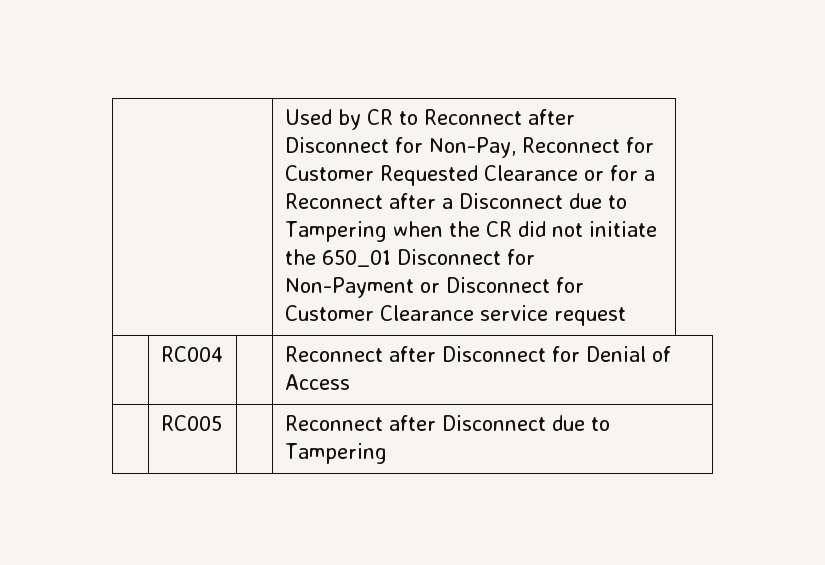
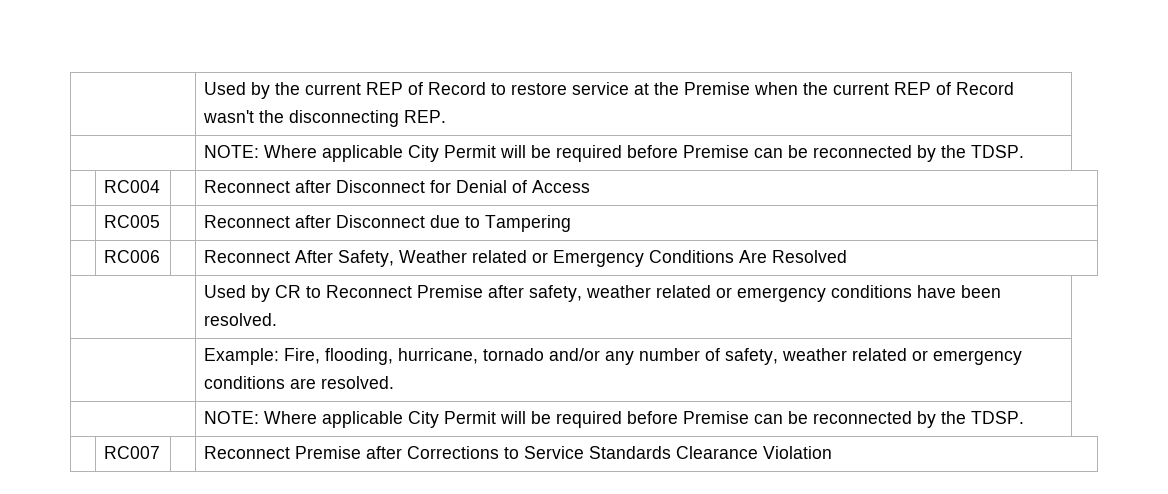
[284,109,575,130] [284,137,654,158] [284,165,655,186] [284,193,627,209] [284,221,657,242] [284,249,535,267] [284,277,584,298] [284,305,626,326] | Used by CR to Reconnect after Disconnect for Non-Pay, Reconnect for Customer Requested Clearance or for a Reconnect after a Disconnect due to Tampering when the CR did not initiate the 650_01 Disconnect for Non-Payment or Disconnect for Customer Clearance service request -> [203,82,1014,99] [202,110,446,127] [203,145,1024,162] | Used by the current REP of Record to restore service at the Premise when the current REP of Record wasn't the disconnecting REP. // | NOTE: Where applicable City Permit will be required before Premise can be reconnected by the TDSP.
(387, 453) none -> [103,250,160,263] [203,250,847,267] [203,285,1001,302] [203,313,277,326] [203,348,1022,365] [203,376,394,389] [203,411,1024,428] [103,446,160,459] [203,446,832,459] // | RC006 | | Reconnect After Safety, Weather related or Emergency Conditions Are Resolved // | Used by CR to Reconnect Premise after safety, weather related or emergency conditions have been resolved. // | Example: Fire, flooding, hurricane, tornado and/or any number of safety, weather related or emergency conditions are resolved. // | NOTE: Where applicable City Permit will be required before Premise can be reconnected by the TDSP. // | RC007 | | Reconnect Premise after Corrections to Service Standards Clearance Violation

